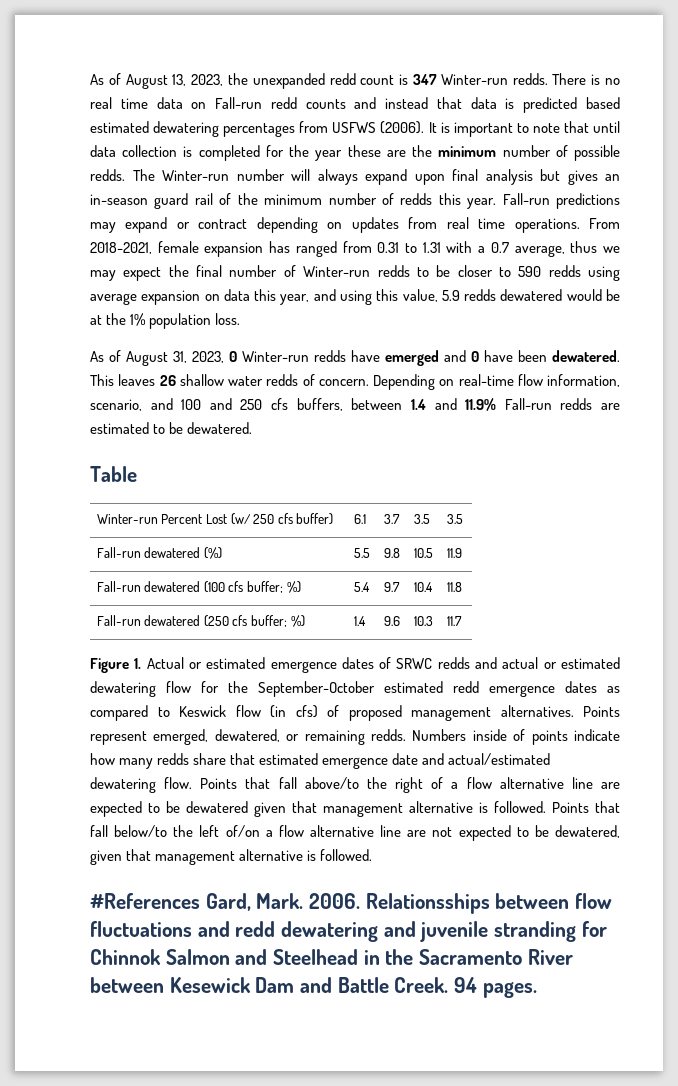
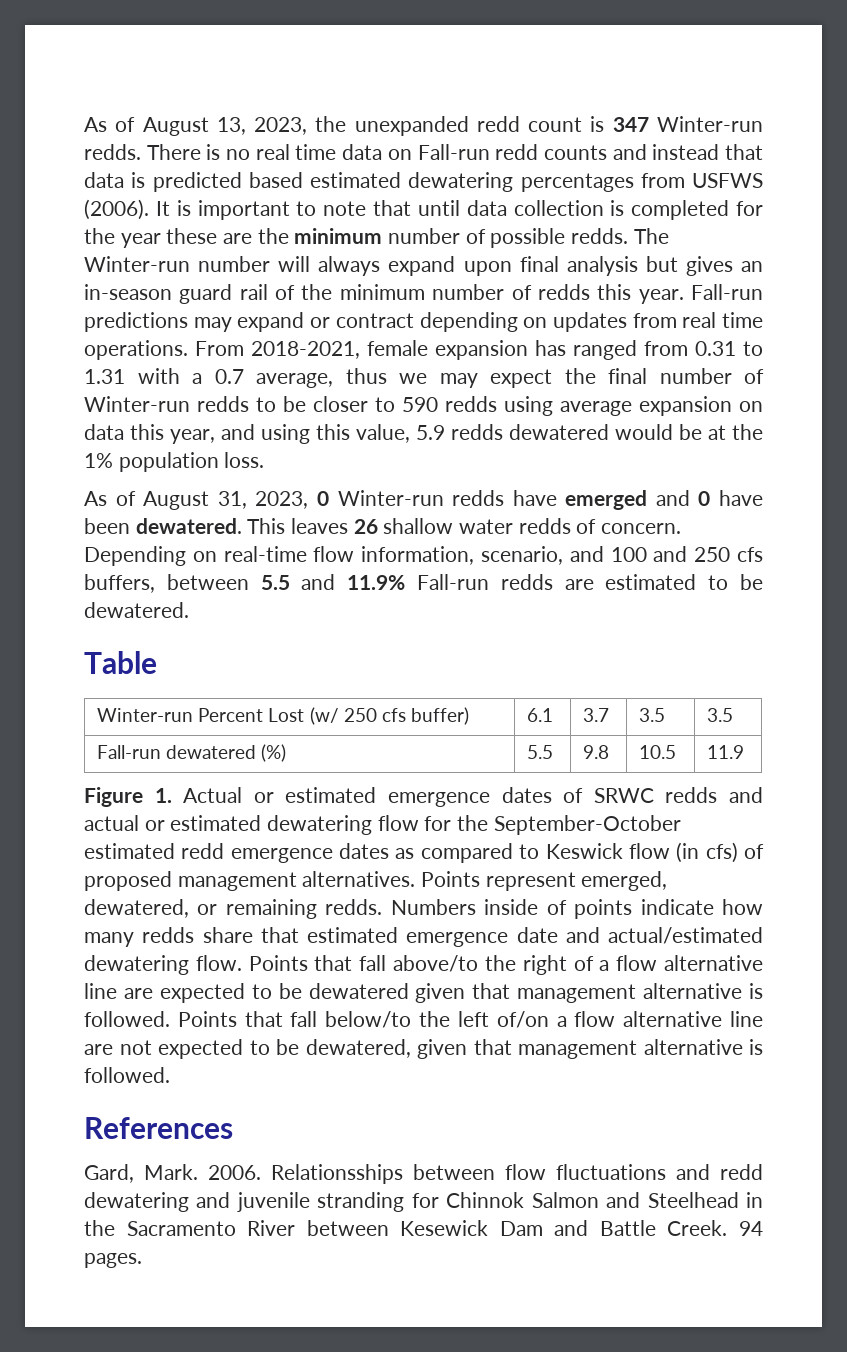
[410,399,426,410] 1.4 -> [260,575,290,590] 5.5
[96,581,301,593] [353,582,370,592] [383,582,400,592] [413,582,433,592] [446,582,462,592] [96,615,305,627] [353,616,366,626] [383,616,400,626] [413,616,433,626] [446,616,462,626] // Fall-run dewatered (100 cfs buffer; %) | 5.4 | 9.7 | 10.4 | 11.8 // Fall-run dewatered (250 cfs buffer; %) | 1.4 | 9.6 | 10.3 | 11.7 -> (745, 752) none
[90,893,200,909] #References -> [84,1117,233,1139] References //

